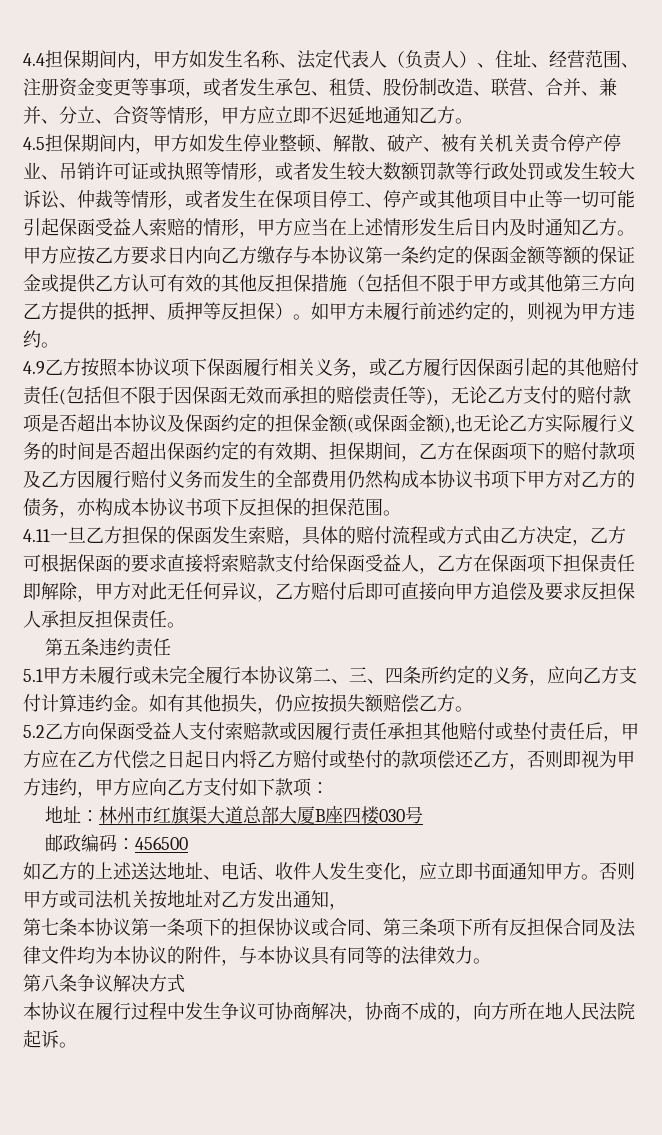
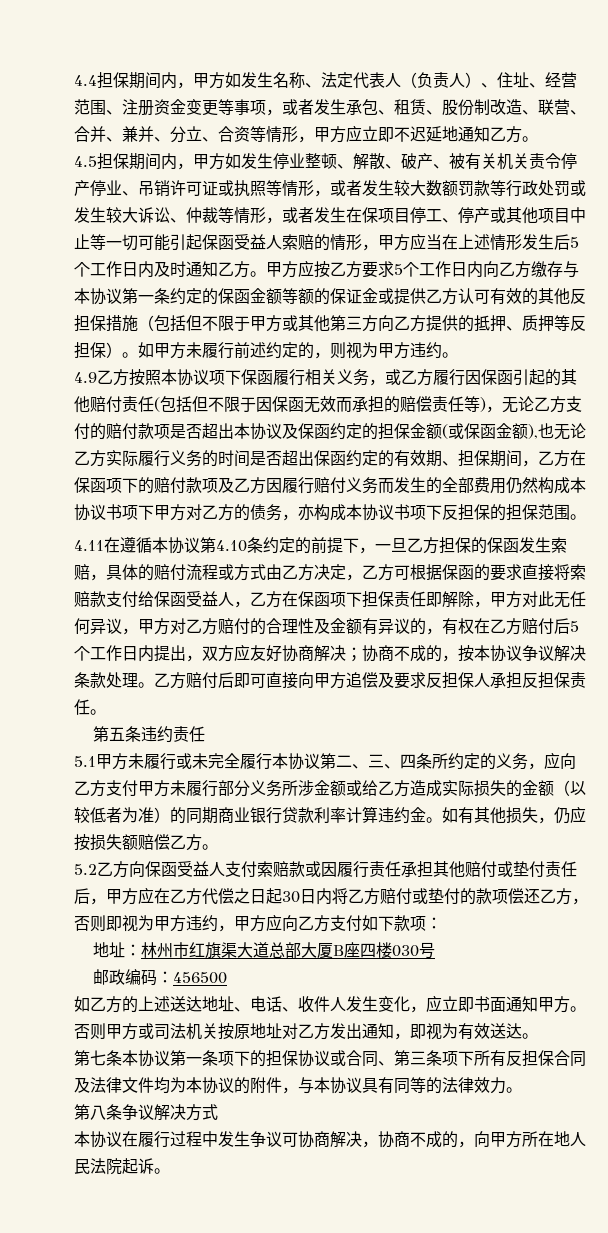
(473, 227) none -> [570,237,579,248] [74,261,122,277] 5个工作
(167, 255) none -> [394,261,451,277] 5个工作
(50, 535) none -> [104,537,375,554] 在遵循本协议第4.10条约定的前提下，
(275, 598) none -> [138,618,579,635] [74,644,586,662] [74,672,154,688] 甲方对乙方赔付的合理性及金额有异议的，有权在乙方赔付后5个工作日内提出，双方应友好协商解决；协商不成的，按本协议争议解决条款处理。
(41, 703) none -> [138,780,586,797] [74,807,346,824] 甲方未履行部分义务所涉金额或给乙方造成实际损失的金额（以较低者为准）的同期商业银行贷款利率
(203, 759) none -> [282,891,300,903] 30
(167, 899) none -> [234,1024,250,1039] 原
(347, 906) none -> [410,1023,538,1040] 即视为有效送达。
(491, 1011) none -> [490,1132,506,1147] 甲

